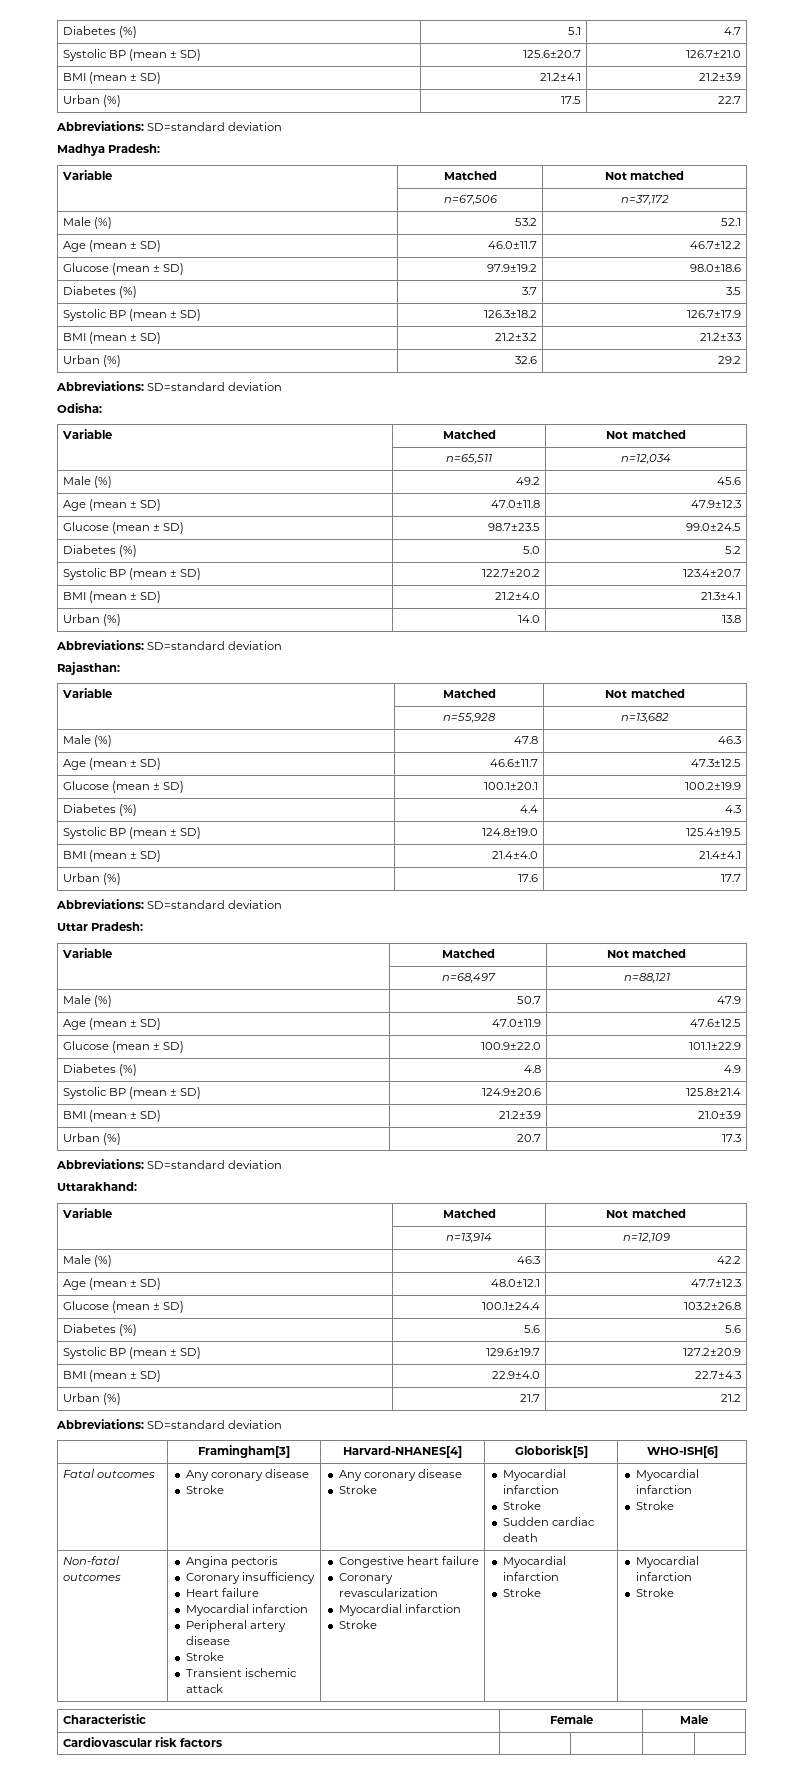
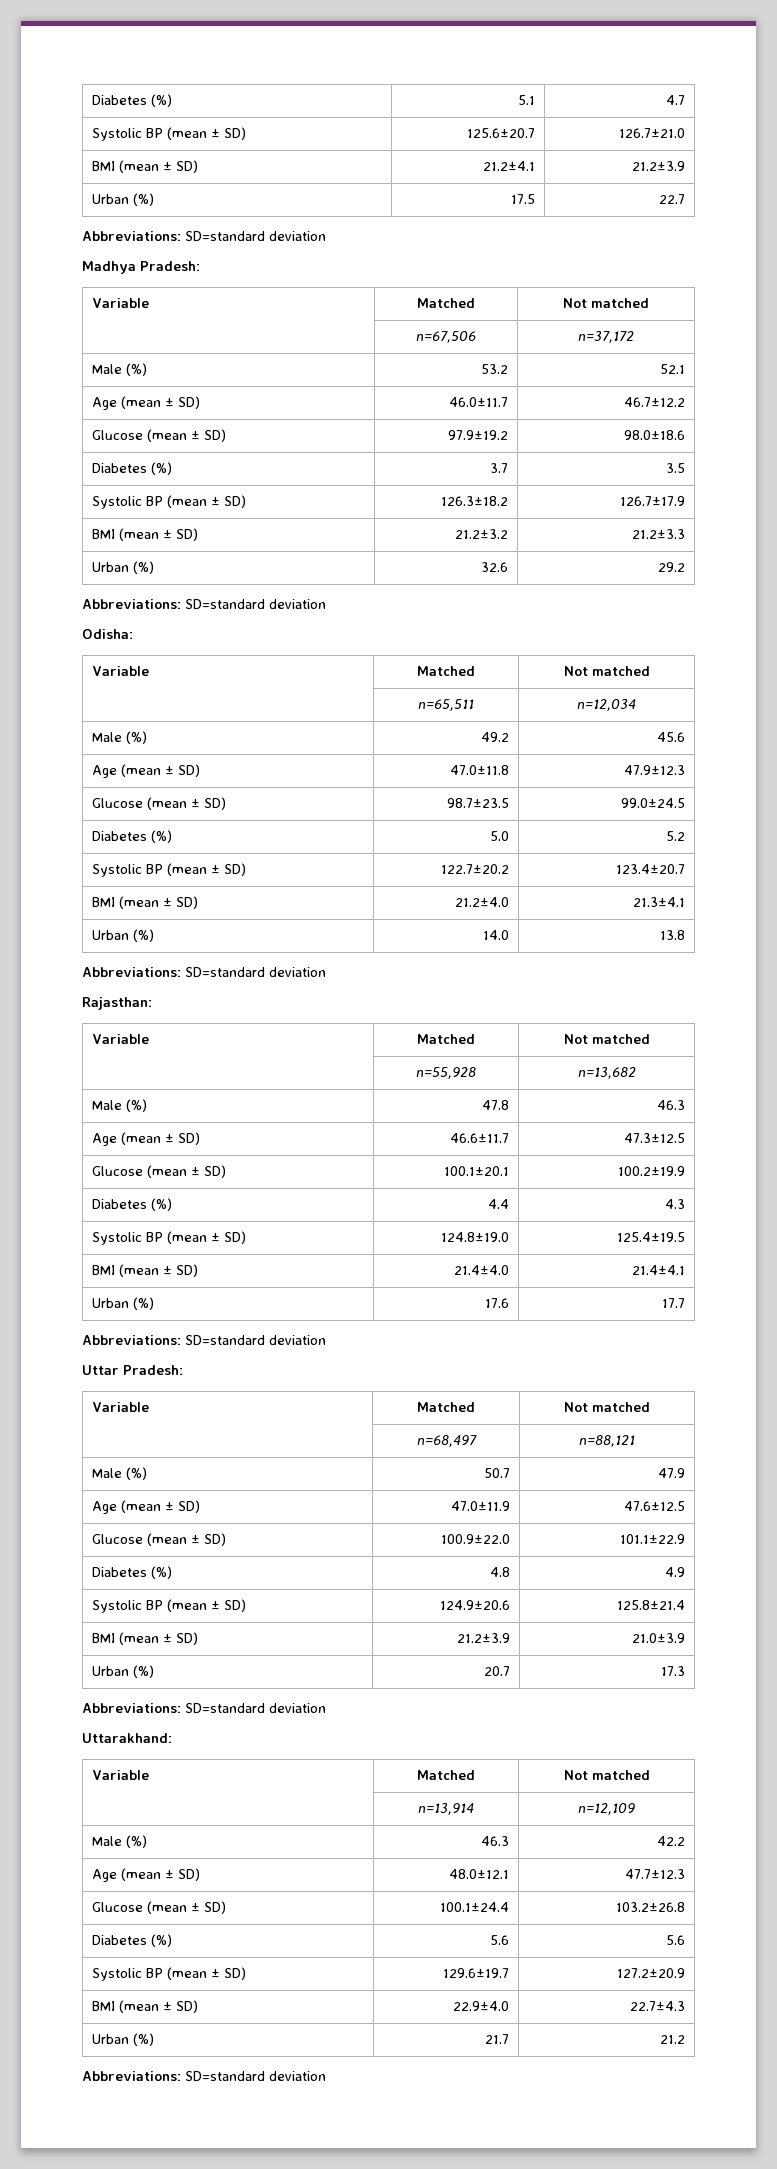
[198,1445,290,1458] [342,1446,462,1458] [514,1445,588,1458] [646,1446,718,1458] [62,1469,156,1478] [185,1469,309,1481] [185,1485,224,1494] [338,1469,462,1481] [338,1485,377,1494] [502,1469,566,1481] [502,1485,559,1494] [502,1501,541,1510] [502,1517,595,1526] [502,1533,538,1542] [635,1469,699,1481] [635,1485,692,1494] [635,1501,674,1510] [62,1556,120,1565] [62,1574,121,1581] [185,1556,278,1568] [185,1572,315,1584] [185,1588,259,1597] [185,1604,308,1616] [185,1620,286,1632] [185,1636,230,1645] [185,1652,224,1661] [185,1668,297,1677] [185,1684,223,1693] [338,1556,479,1568] [338,1573,393,1584] [338,1588,438,1597] [338,1604,461,1616] [338,1620,377,1629] [502,1556,566,1568] [502,1572,559,1581] [502,1588,541,1597] [635,1556,699,1568] [635,1572,692,1581] [635,1588,674,1597] [62,1714,146,1724] [549,1715,593,1724] [680,1715,708,1724] [62,1737,223,1747] // | Framingham[3] | Harvard-NHANES[4] | Globorisk[5] | WHO-ISH[6] // Fatal outcomes | Any coronary disease // Stroke | Any coronary disease // Stroke | Myocardial infarction // Stroke // Sudden cardiac death | Myocardial infarction // Stroke // Non-fatal outcomes | Angina pectoris // Coronary insufficiency // Heart failure // Myocardial infarction // Peripheral artery disease // Stroke // Transient ischemic attack | Congestive heart failure // Coronary revascularization // Myocardial infarction // Stroke | Myocardial infarction // Stroke | Myocardial infarction // Stroke // Characteristic | Female | Male // Cardiovascular risk factors | | | | -> (326, 2076) none

